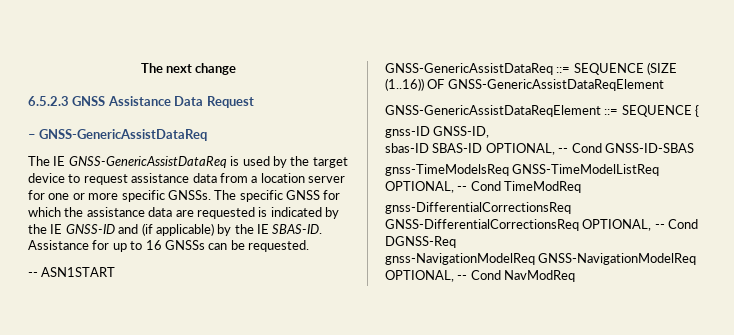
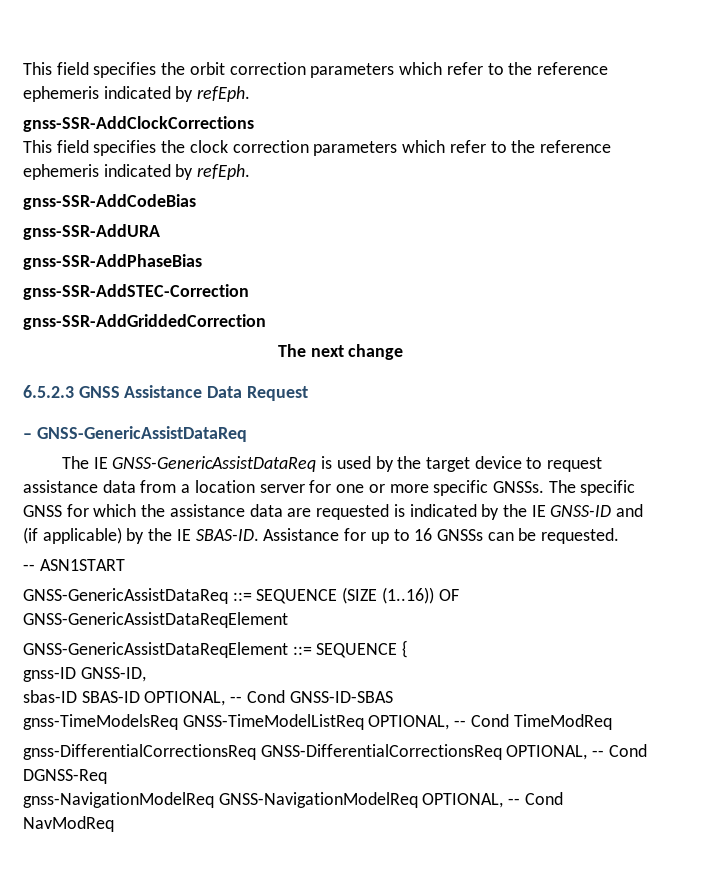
(140, 68) none -> [23,62,608,78] [23,86,251,102] [23,116,254,132] [23,140,611,156] [23,164,251,180] [23,194,196,210] [23,224,160,240] [23,254,202,270] [23,284,249,300] [23,314,266,330] This field specifies the orbit correction parameters which refer to the reference ephemeris indicated by refEph. // gnss-SSR-AddClockCorrections // This field specifies the clock correction parameters which refer to the reference ephemeris indicated by refEph. // gnss-SSR-AddCodeBias // gnss-SSR-AddURA // gnss-SSR-AddPhaseBias // gnss-SSR-AddSTEC-Correction // gnss-SSR-AddGriddedCorrection //

